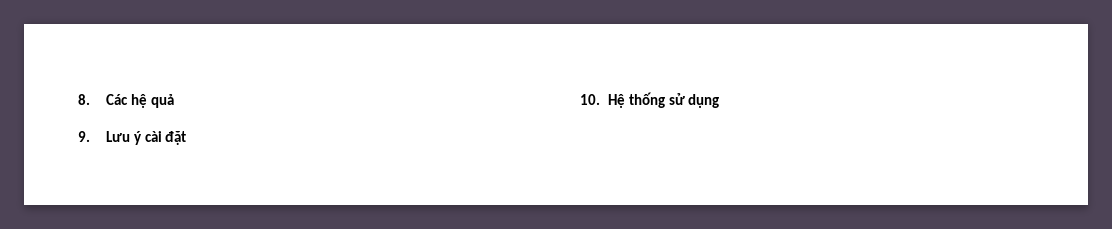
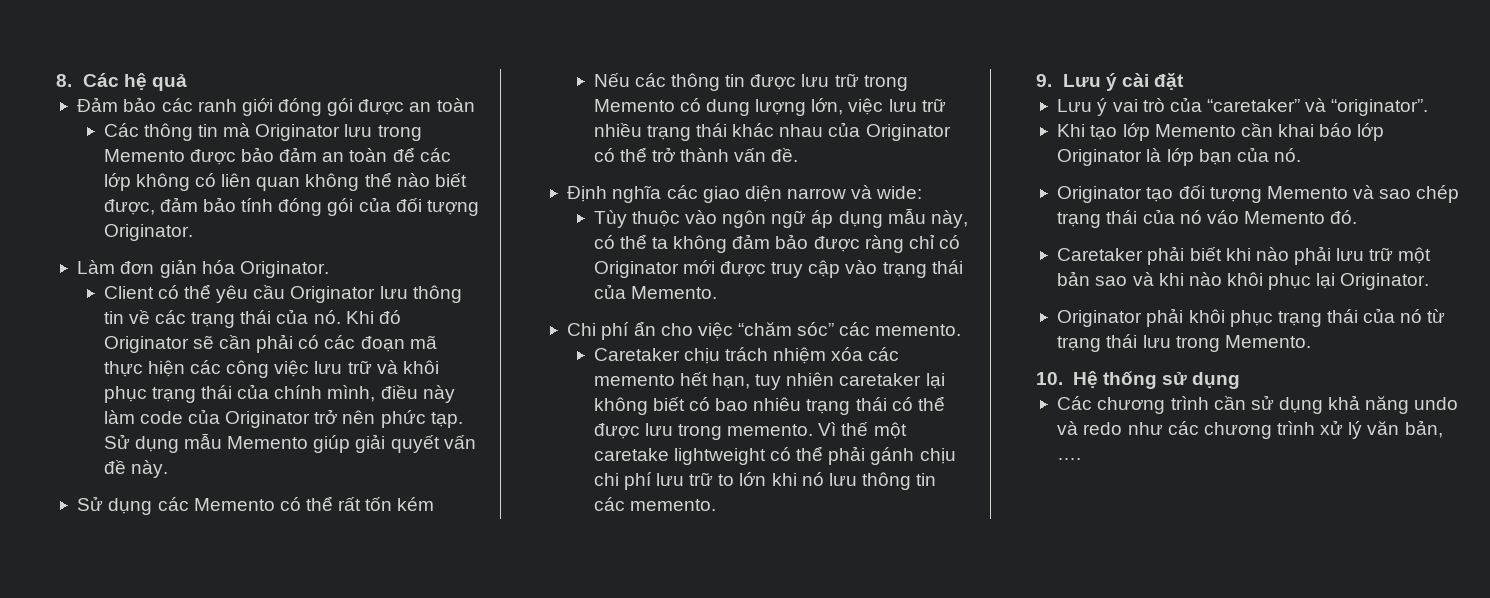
(174, 101) none -> [77,97,475,116] [103,123,422,141] [103,147,451,165] [103,172,467,191] [103,197,479,216] [103,224,193,241] [77,259,329,278] [103,284,462,303] [103,309,401,328] [103,334,437,353] [103,360,439,378] [103,384,455,403] [103,409,463,428] [103,433,476,453] [103,460,168,478] [77,496,435,515] [593,73,908,91] [593,98,946,116] [593,122,951,141] [593,147,799,162] [567,185,923,203] [593,208,968,228] [593,234,960,253] [593,260,963,278] [593,284,717,299] [567,321,962,340] [593,347,900,364] [593,372,945,390] [593,396,945,415] [593,422,907,440] [593,446,956,465] [593,472,937,490] [593,497,716,511] // Đảm bảo các ranh giới đóng gói được an toàn // Các thông tin mà Originator lưu trong Memento được bảo đảm an toàn để các lớp không có liên quan không thể nào biết được, đảm bảo tính đóng gói của đối tượng Originator. // Làm đơn giản hóa Originator. // Client có thể yêu cầu Originator lưu thông tin về các trạng thái của nó. Khi đó Originator sẽ cần phải có các đoạn mã thực hiện các công việc lưu trữ và khôi phục trạng thái của chính mình, điều này làm code của Originator trở nên phức tạp. Sử dụng mẫu Memento giúp giải quyết vấn đề này. // Sử dụng các Memento có thể rất tốn kém // Nếu các thông tin được lưu trữ trong Memento có dung lượng lớn, việc lưu trữ nhiều trạng thái khác nhau của Originator có thể trở thành vấn đề. // Định nghĩa các giao diện narrow và wide: // Tùy thuộc vào ngôn ngữ áp dụng mẫu này, có thể ta không đảm bảo được ràng chỉ có Originator mới được truy cập vào trạng thái của Memento. // Chi phí ẩn cho việc “chăm sóc” các memento. // Caretaker chịu trách nhiệm xóa các memento hết hạn, tuy nhiên caretaker lại không biết có bao nhiêu trạng thái có thể được lưu trong memento. Vì thế một caretake lightweight có thể phải gánh chịu chi phí lưu trữ to lớn khi nó lưu thông tin các memento.
(187, 138) none -> [1057,97,1429,116] [1057,123,1385,141] [1057,147,1302,166] [1057,185,1460,203] [1057,209,1358,228] [1057,246,1432,265] [1057,271,1430,290] [1057,308,1446,327] [1057,334,1311,352] // Lưu ý vai trò của “caretaker” và “originator”. // Khi tạo lớp Memento cần khai báo lớp Originator là lớp bạn của nó. // Originator tạo đối tượng Memento và sao chép trạng thái của nó váo Memento đó. // Caretaker phải biết khi nào phải lưu trữ một bản sao và khi nào khôi phục lại Originator. // Originator phải khôi phục trạng thái của nó từ trạng thái lưu trong Memento.
(720, 101) none -> [1057,395,1459,414] [1057,420,1443,439] [1057,458,1082,460] // Các chương trình cần sử dụng khả năng undo và redo như các chương trình xử lý văn bản, ….

